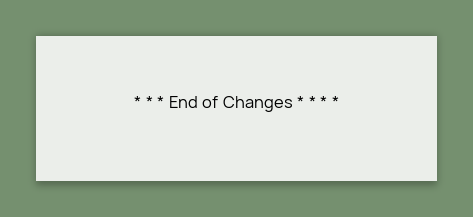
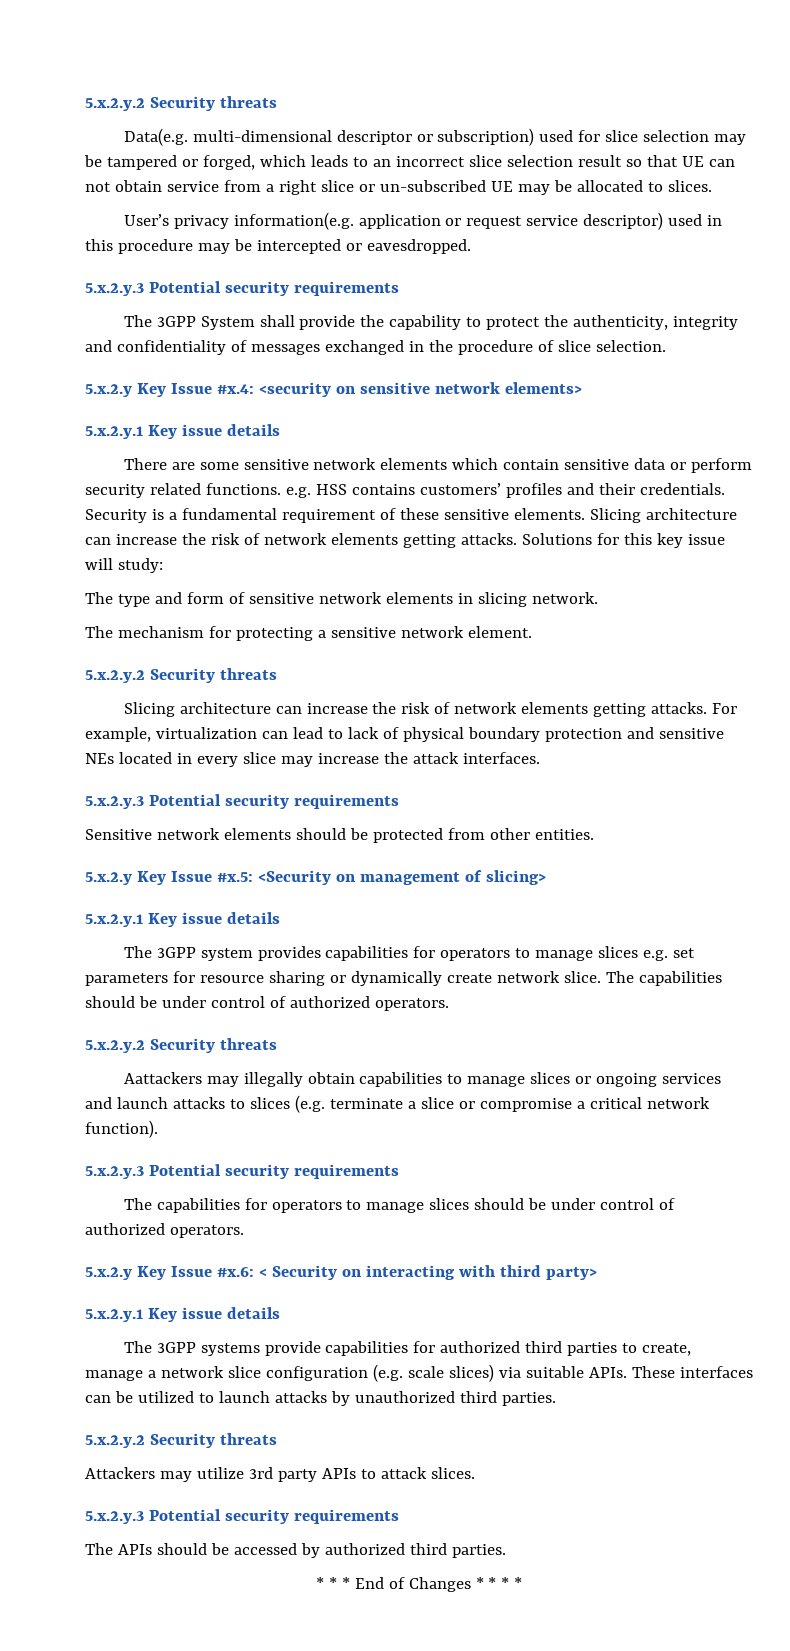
(134, 102) none -> [85,96,277,111] [123,128,747,146] [84,155,735,170] [85,180,712,195] [123,212,723,230] [85,239,471,254] [85,281,399,296] [123,315,739,330] [85,340,666,355] [85,382,582,397] [85,424,280,439] [123,458,753,473] [85,483,725,498] [85,508,737,523] [85,533,725,548] [85,558,163,573] [85,592,598,607] [85,626,532,641] [85,668,277,683] [123,702,738,717] [85,727,724,742] [85,752,540,767] [85,794,399,809] [85,828,594,843] [85,870,546,885] [85,912,280,927] [123,946,696,961] [85,971,722,986] [85,996,449,1011] [85,1038,277,1053] [123,1072,722,1087] [85,1095,710,1113] [85,1120,158,1138] [85,1164,399,1179] [123,1198,676,1213] [85,1223,244,1238] [85,1265,597,1280] [85,1307,280,1322] [123,1341,692,1356] [85,1364,753,1382] [85,1391,556,1406] [85,1433,277,1448] [85,1467,475,1482] [85,1509,399,1524] [85,1543,506,1558] 5.x.2.y.2 Security threats // Data(e.g. multi-dimensional descriptor or subscription) used for slice selection may be tampered or forged, which leads to an incorrect slice selection result so that UE can not obtain service from a right slice or un-subscribed UE may be allocated to slices. // User’s privacy information(e.g. application or request service descriptor) used in this procedure may be intercepted or eavesdropped. // 5.x.2.y.3 Potential security requirements // The 3GPP System shall provide the capability to protect the authenticity, integrity and confidentiality of messages exchanged in the procedure of slice selection. // 5.x.2.y Key Issue #x.4: <security on sensitive network elements> // 5.x.2.y.1 Key issue details // There are some sensitive network elements which contain sensitive data or perform security related functions. e.g. HSS contains customers’ profiles and their credentials. Security is a fundamental requirement of these sensitive elements. Slicing architecture can increase the risk of network elements getting attacks. Solutions for this key issue will study: // The type and form of sensitive network elements in slicing network. // The mechanism for protecting a sensitive network element. // 5.x.2.y.2 Security threats // Slicing architecture can increase the risk of network elements getting attacks. For example, virtualization can lead to lack of physical boundary protection and sensitive NEs located in every slice may increase the attack interfaces. // 5.x.2.y.3 Potential security requirements // Sensitive network elements should be protected from other entities. // 5.x.2.y Key Issue #x.5: <Security on management of slicing> // 5.x.2.y.1 Key issue details // The 3GPP system provides capabilities for operators to manage slices e.g. set parameters for resource sharing or dynamically create network slice. The capabilities should be under control of authorized operators. // 5.x.2.y.2 Security threats // Aattackers may illegally obtain capabilities to manage slices or ongoing services and launch attacks to slices (e.g. terminate a slice or compromise a critical network function). // 5.x.2.y.3 Potential security requirements // The capabilities for operators to manage slices should be under control of authorized operators. // 5.x.2.y Key Issue #x.6: < Security on interacting with third party> // 5.x.2.y.1 Key issue details // The 3GPP systems provide capabilities for authorized third parties to create, manage a network slice configuration (e.g. scale slices) via suitable APIs. These interfaces can be utilized to launch attacks by unauthorized third parties. // 5.x.2.y.2 Security threats // Attackers may utilize 3rd party APIs to attack slices. // 5.x.2.y.3 Potential security requirements // The APIs should be accessed by authorized third parties. //

